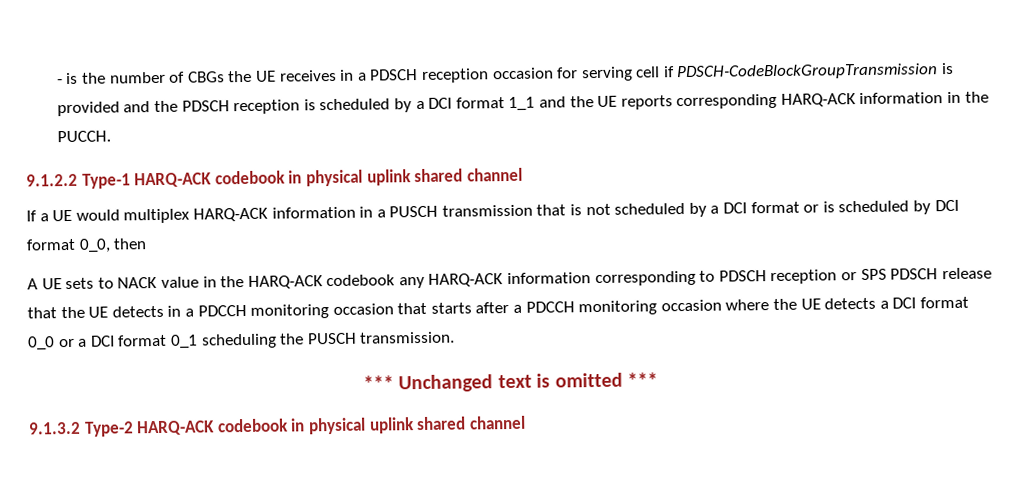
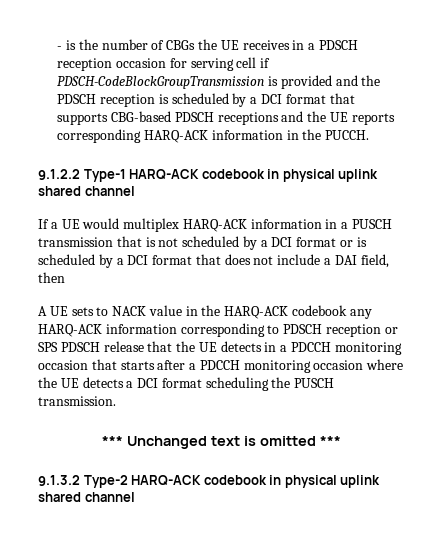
[508,96,536,111] 1_1 -> [329,93,355,104] [57,111,279,125] that supports CBG-based PDSCH receptions
[934,199,959,212] [26,238,111,253] DCI format 0_0, -> [116,254,389,268] a DCI format that does not include a DAI field,
[28,334,198,351] 0_0 or a DCI format 0_1 -> (202, 383) none

